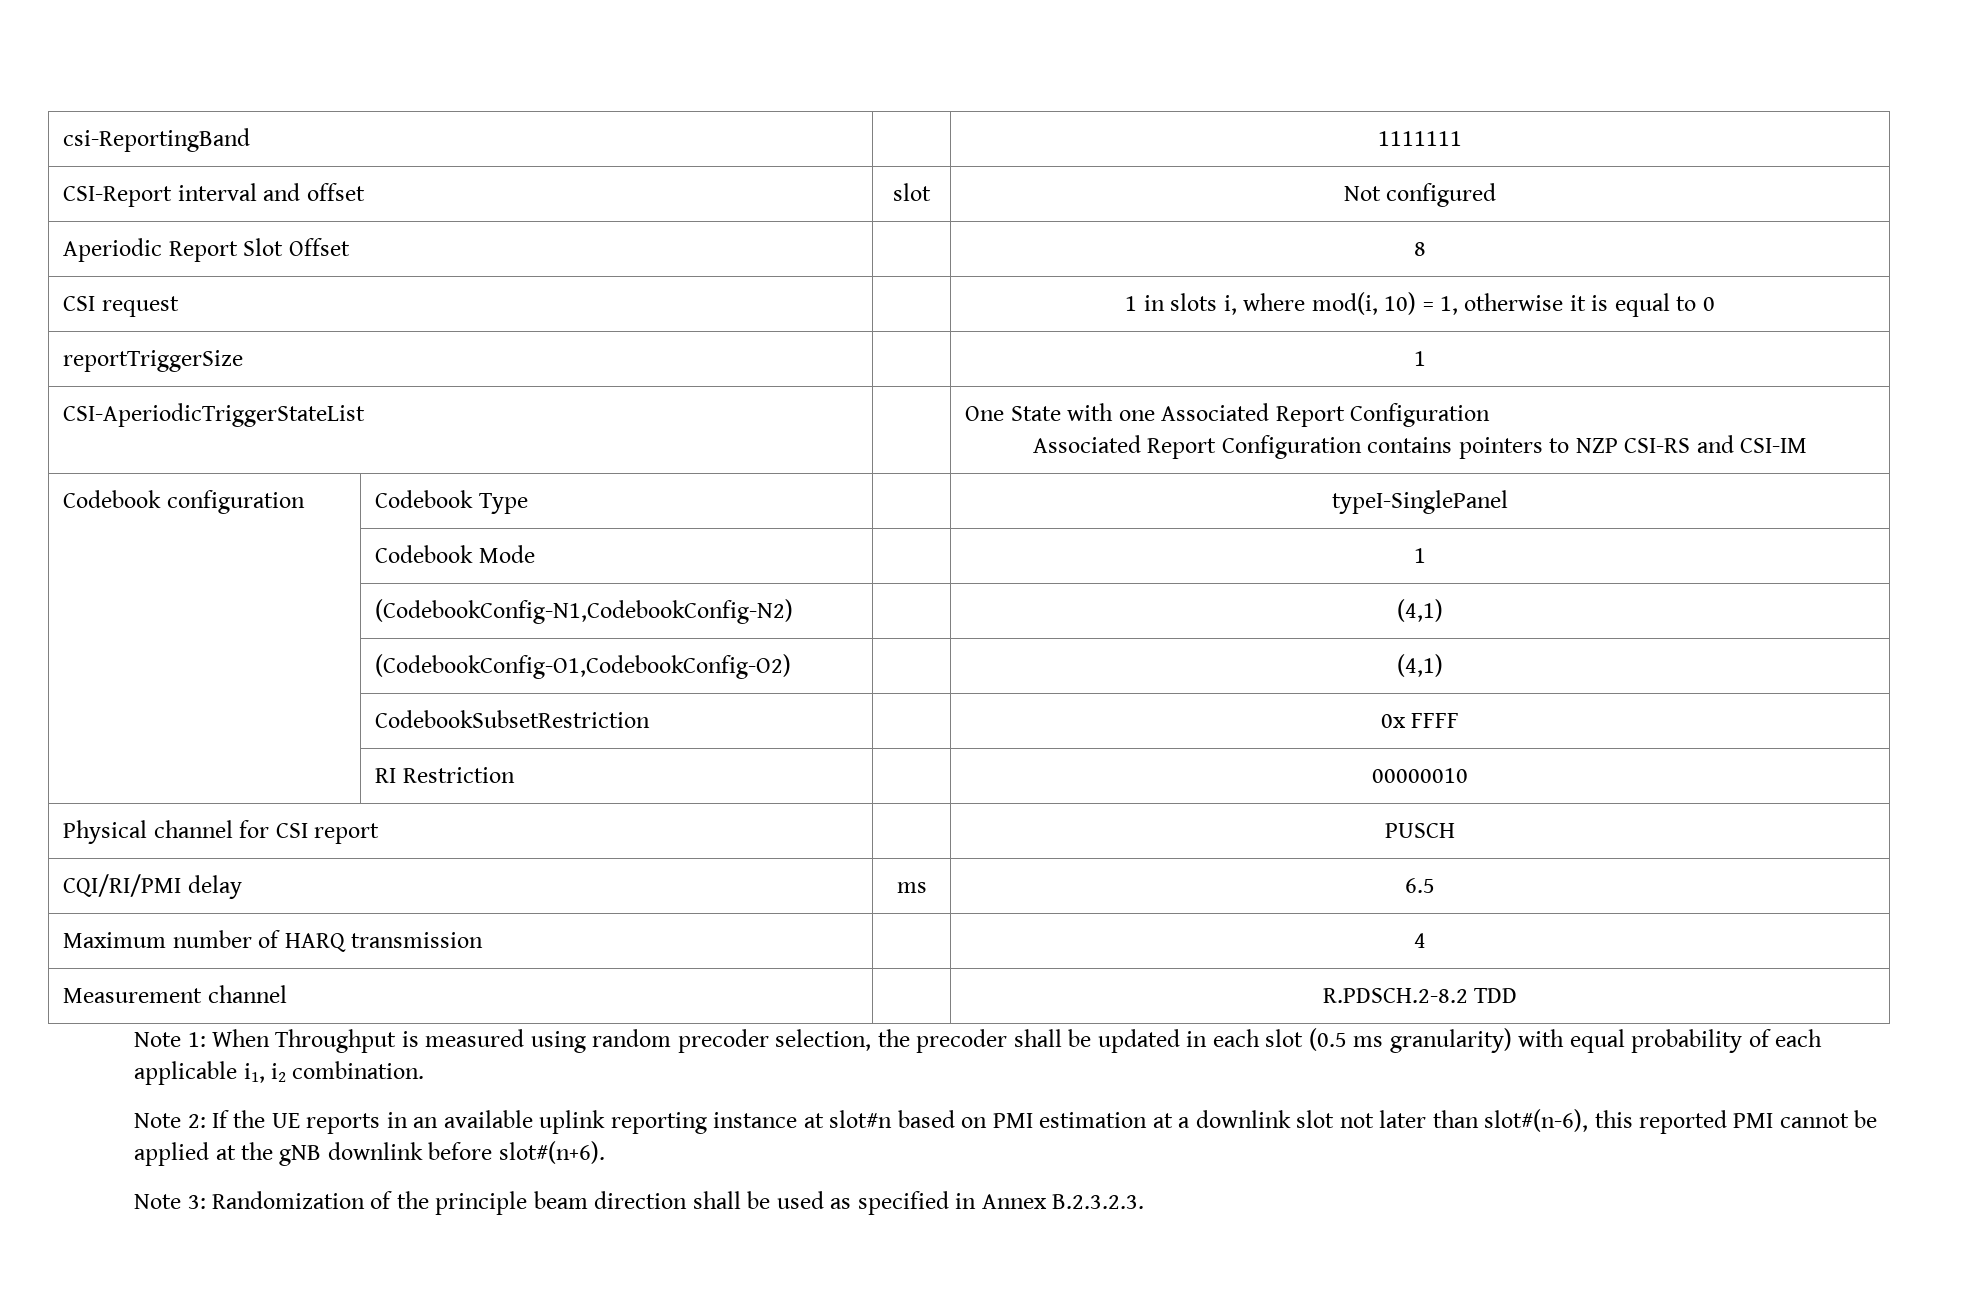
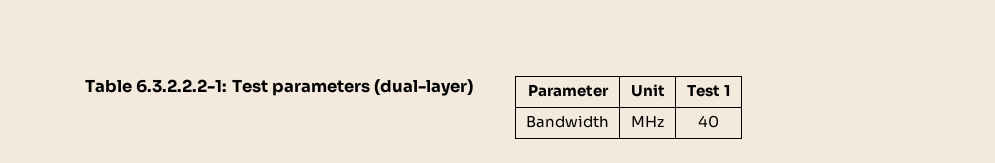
[63,128,251,152] [1378,131,1462,146] [63,183,365,207] [893,183,931,201] [1343,183,1497,207] [63,238,350,262] [1414,242,1426,256] [63,296,179,317] [1125,292,1715,317] [63,350,244,372] [1414,351,1426,366] [63,403,366,427] [965,403,1491,427] [1032,435,1808,459] [63,490,305,514] [375,490,528,514] [1332,490,1508,514] [375,545,535,563] [1414,548,1426,563] [375,599,794,624] [1397,599,1443,622] [375,654,792,679] [1397,654,1443,677] [375,710,651,728] [1380,713,1460,728] [375,767,515,783] [1372,768,1468,783] [63,820,380,844] [1385,823,1455,838] [63,874,242,899] [896,882,927,893] [1405,878,1435,893] [63,930,484,952] [1414,933,1426,948] [63,985,287,1003] [1322,988,1518,1003] [134,1028,1823,1053] [134,1061,425,1085] [134,1109,1878,1134] [134,1141,605,1166] [134,1191,1145,1215] csi-ReportingBand | | 1111111 // CSI-Report interval and offset | slot | Not configured // Aperiodic Report Slot Offset | | 8 // CSI request | | 1 in slots i, where mod(i, 10) = 1, otherwise it is equal to 0 // reportTriggerSize | | 1 // CSI-AperiodicTriggerStateList | | One State with one Associated Report Configuration // Associated Report Configuration contains pointers to NZP CSI-RS and CSI-IM // Codebook configuration | Codebook Type | | typeI-SinglePanel // | Codebook Mode | | 1 // | (CodebookConfig-N1,CodebookConfig-N2) | | (4,1) // | (CodebookConfig-O1,CodebookConfig-O2) | | (4,1) // | CodebookSubsetRestriction | | 0x FFFF // | RI Restriction | | 00000010 // Physical channel for CSI report | | PUSCH // CQI/RI/PMI delay | ms | 6.5 // Maximum number of HARQ transmission | | 4 // Measurement channel | | R.PDSCH.2-8.2 TDD // Note 1: When Throughput is measured using random precoder selection, the precoder shall be updated in each slot (0.5 ms granularity) with equal probability of each applicable i1, i2 combination. // Note 2: If the UE reports in an available uplink reporting instance at slot#n based on PMI estimation at a downlink slot not later than slot#(n-6), this reported PMI cannot be applied at the gNB downlink before slot#(n+6). // Note 3: Randomization of the principle beam direction shall be used as specified in Annex B.2.3.2.3. -> [84,79,474,96] [527,84,609,97] [630,84,665,97] [686,85,731,97] [526,115,609,128] [631,116,664,127] [698,115,719,128] Table 6.3.2.2.2-1: Test parameters (dual-layer) // Parameter | Unit | Test 1 // Bandwidth | MHz | 40

